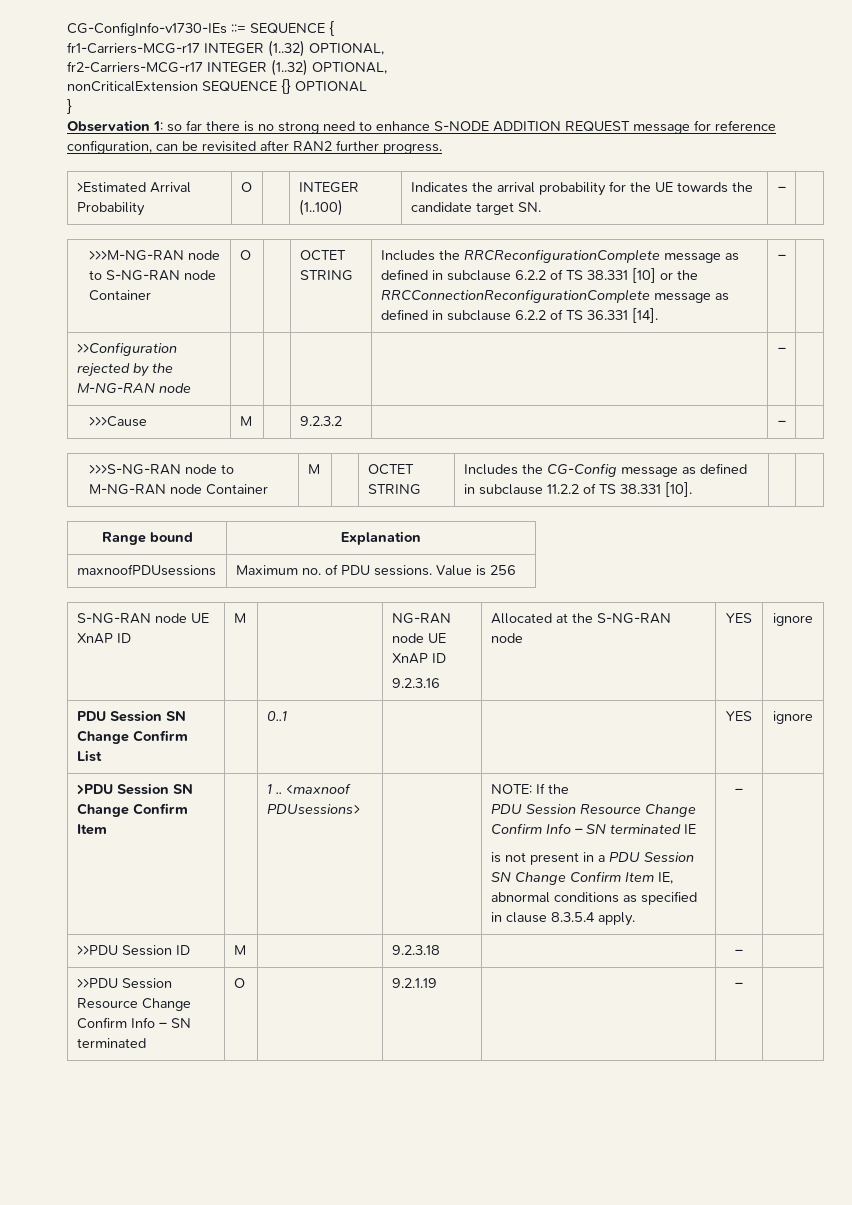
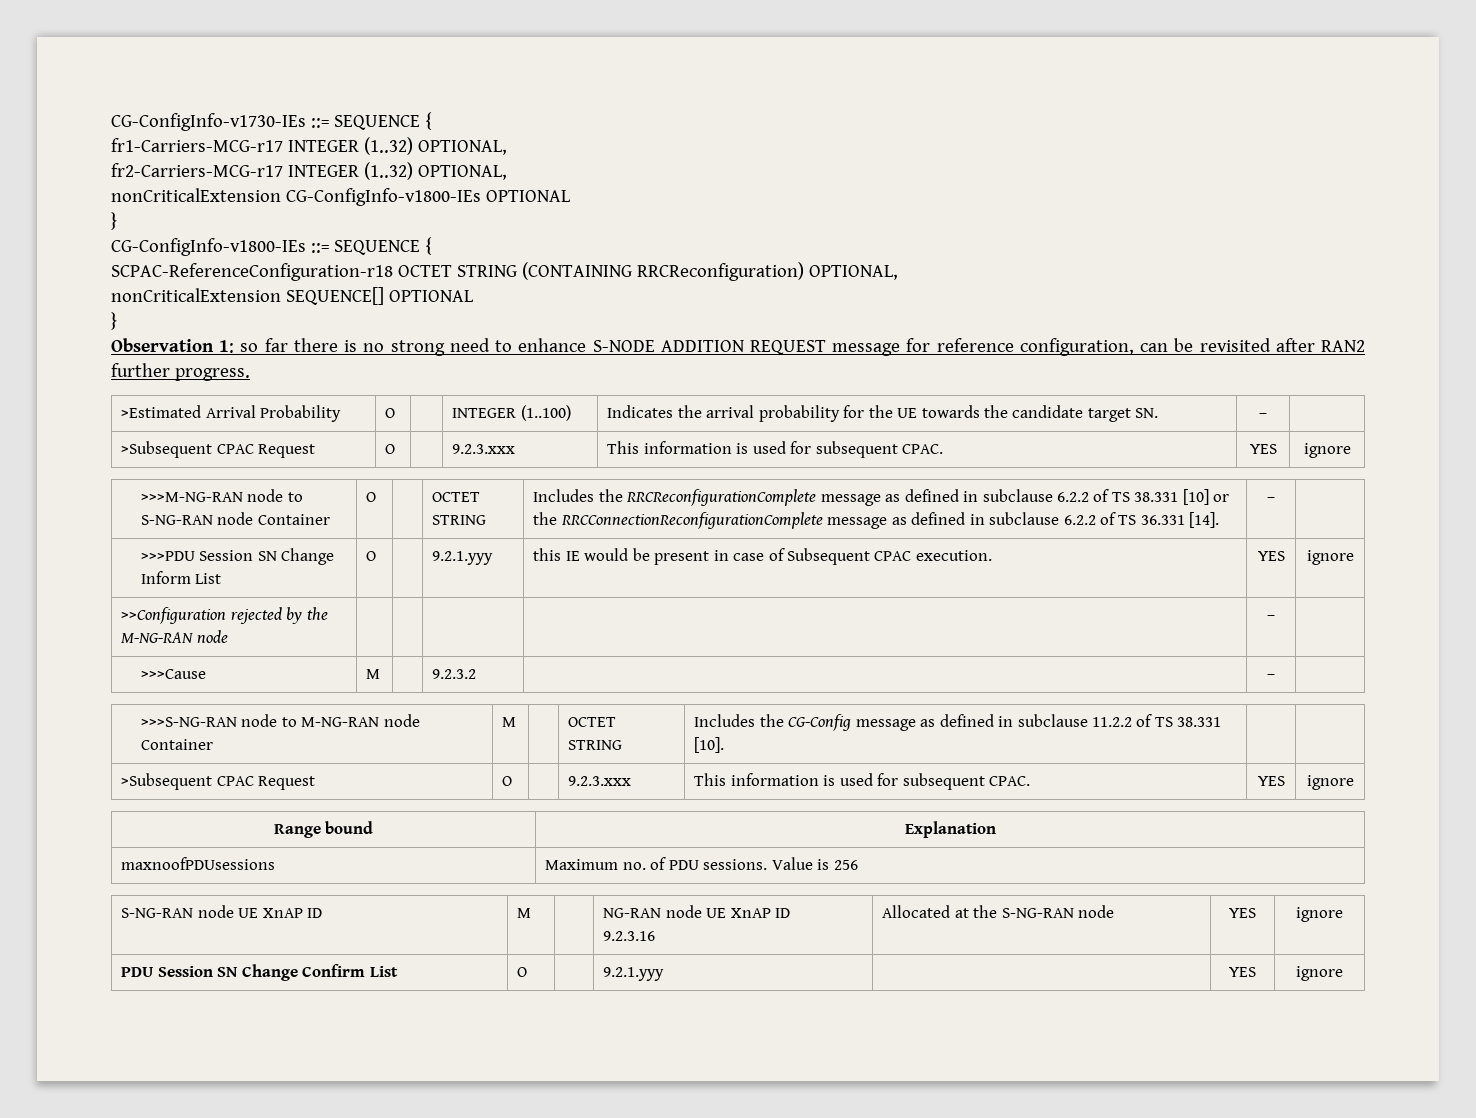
[202,79,291,94] SEQUENCE {} -> [285,188,570,206] [111,212,117,230] [111,237,432,256] [111,262,898,281] [111,287,384,305] CG-ConfigInfo-v1800-IEs OPTIONAL // } // CG-ConfigInfo-v1800-IEs ::= SEQUENCE { // SCPAC-ReferenceConfiguration-r18 OCTET STRING (CONTAINING RRCReconfiguration) OPTIONAL, // nonCriticalExtension SEQUENCE[]
(786, 189) none -> [121,441,316,458] [385,444,396,454] [452,444,516,454] [607,441,944,458] [1249,444,1277,454] [1303,443,1351,458] // >Subsequent CPAC Request | O | | 9.2.3.xxx | This information is used for subsequent CPAC. | YES | ignore
(786, 257) none -> [140,548,335,565] [140,571,222,584] [366,551,377,561] [432,551,494,565] [533,548,992,565] [1257,551,1285,561] [1306,550,1354,565] // >>>PDU Session SN Change Inform List | O | | 9.2.1.yyy | this IE would be present in case of Subsequent CPAC execution. | YES | ignore
(692, 489) none -> [121,773,316,790] [502,776,513,786] [568,776,632,786] [694,773,1031,790] [1257,776,1285,786] [1306,775,1354,790] // >Subsequent CPAC Request | O | | 9.2.3.xxx | This information is used for subsequent CPAC. | YES | ignore
[266,711,287,721] [726,711,752,721] [773,711,813,724] [76,783,193,795] [76,803,188,817] [76,824,107,835] [266,783,351,794] [266,804,360,814] [490,783,569,794] [490,804,696,817] [490,823,696,835] [490,852,694,865] [490,871,673,885] [490,891,697,905] [490,912,635,926] [735,788,743,794] [76,945,190,956] [233,945,246,955] [391,945,440,955] [735,949,743,955] [76,978,172,989] [76,998,191,1011] [76,1017,191,1029] [76,1038,146,1048] [233,978,245,988] [391,978,437,988] [735,982,743,988] | 0..1 | | | YES | ignore // >PDU Session SN Change Confirm Item | | 1 .. <maxnoof PDUsessions> | | NOTE: If the // PDU Session Resource Change Confirm Info – SN terminated IE // is not present in a PDU Session SN Change Confirm Item IE, abnormal conditions as specified in clause 8.3.5.4 apply. | – | // >>PDU Session ID | M | | 9.2.3.18 | | – | // >>PDU Session Resource Change Confirm Info – SN terminated | O | | 9.2.1.19 | | – | -> [517,967,528,977] [603,967,665,981] [1229,967,1256,977] [1296,966,1343,981] O | | 9.2.1.yyy | | YES | ignore

